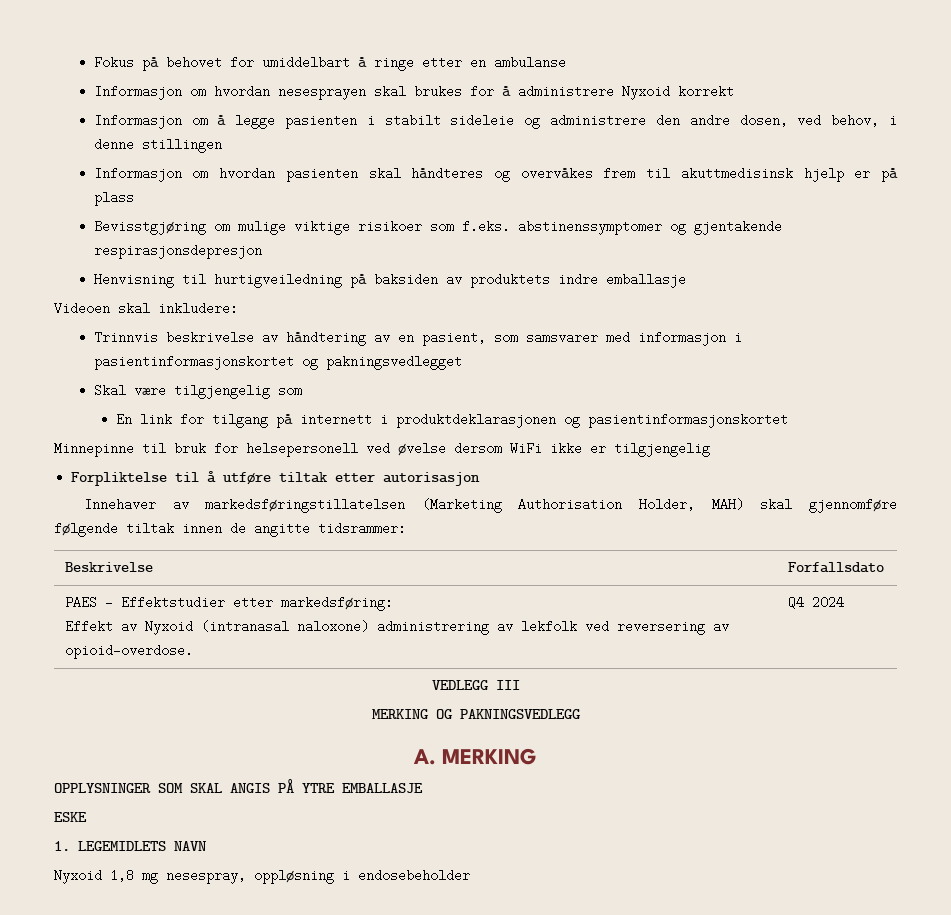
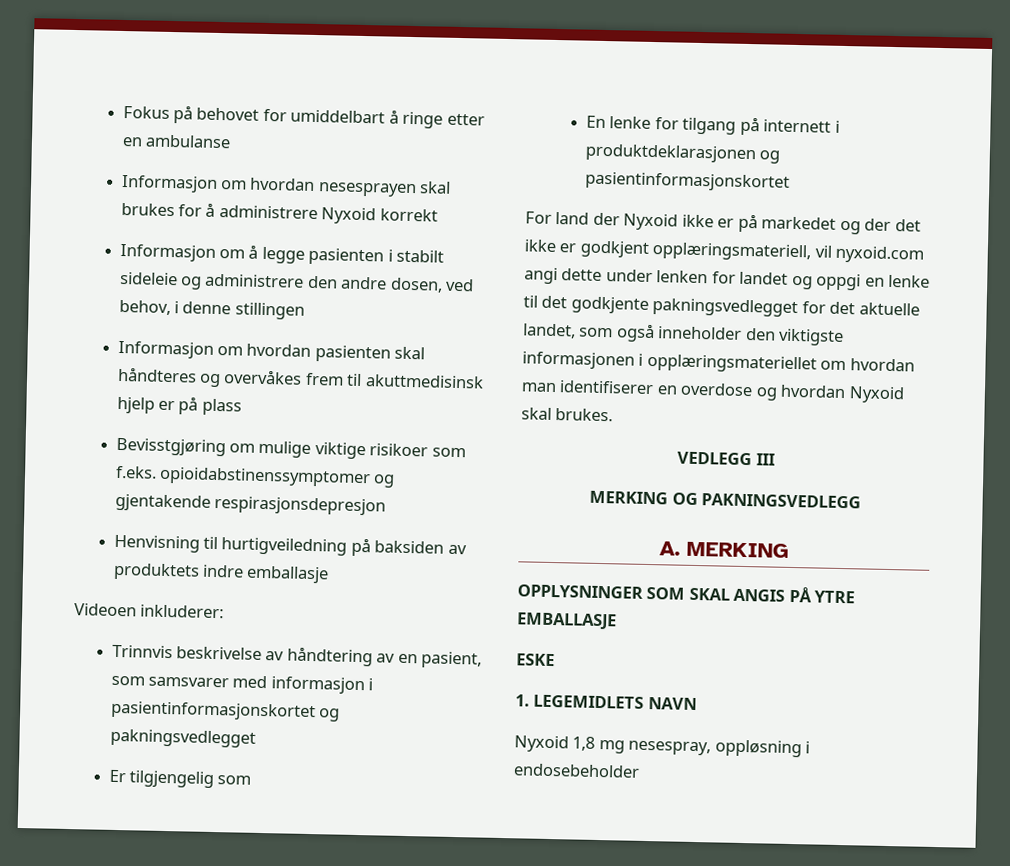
[517,220,662,235] abstinenssymptomer -> [159,466,372,488] opioidabstinenssymptomer
[118,302,238,315] skal inkludere: -> [140,604,225,619] inkluderer:
[93,384,166,397] Skal være -> [108,769,126,783] Er
[140,414,173,424] link -> [609,116,652,129] lenke
[54,442,710,457] [71,471,481,486] [83,498,898,513] [54,522,406,537] [64,562,153,572] [787,562,884,573] [64,596,393,611] [64,620,729,635] [64,644,193,659] [787,596,844,609] Minnepinne til bruk for helsepersonell ved øvelse dersom WiFi ikke er tilgjengelig // Forpliktelse til å utføre tiltak etter autorisasjon // Innehaver av markedsføringstillatelsen (Marketing Authorisation Holder, MAH) skal gjennomføre følgende tiltak innen de angitte tidsrammer: // Beskrivelse | Forfallsdato // PAES – Effektstudier etter markedsføring: // Effekt av Nyxoid (intranasal naloxone) administrering av lekfolk ved reversering av opioid-overdose. | Q4 2024 -> [525,211,921,235] [524,239,925,264] [524,267,931,291] [523,295,920,318] [522,323,845,347] [522,351,915,374] [521,380,905,404] [521,407,614,422] For land der Nyxoid ikke er på markedet og der det ikke er godkjent opplæringsmateriell, vil nyxoid.com angi dette under lenken for landet og oppgi en lenke til det godkjente pakningsvedlegget for det aktuelle landet, som også inneholder den viktigste informasjonen i opplæringsmateriellet om hvordan man identifiserer en overdose og hvordan Nyxoid skal brukes.

